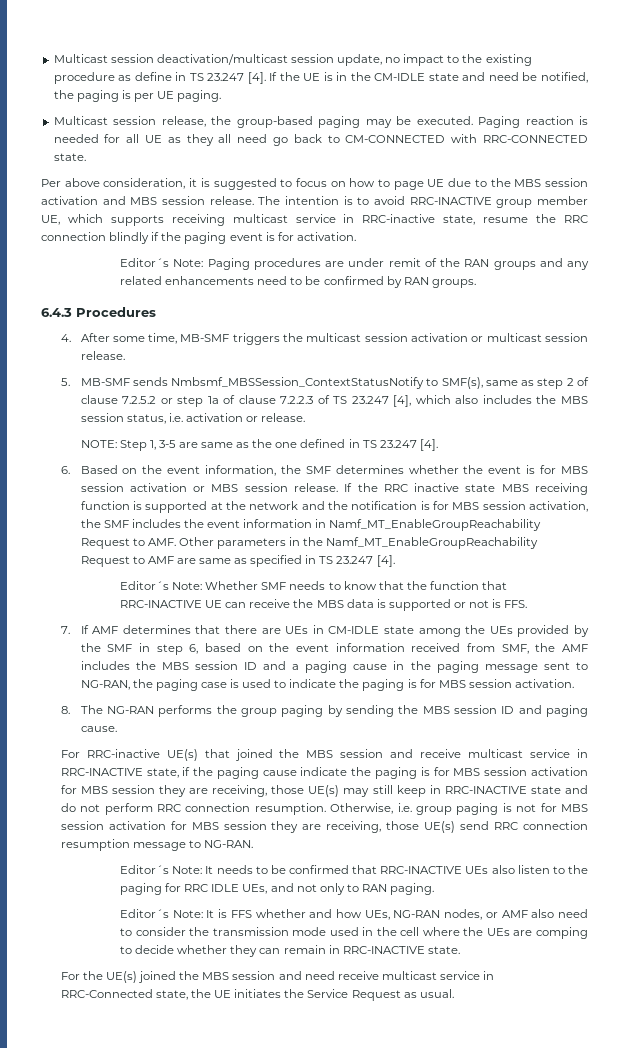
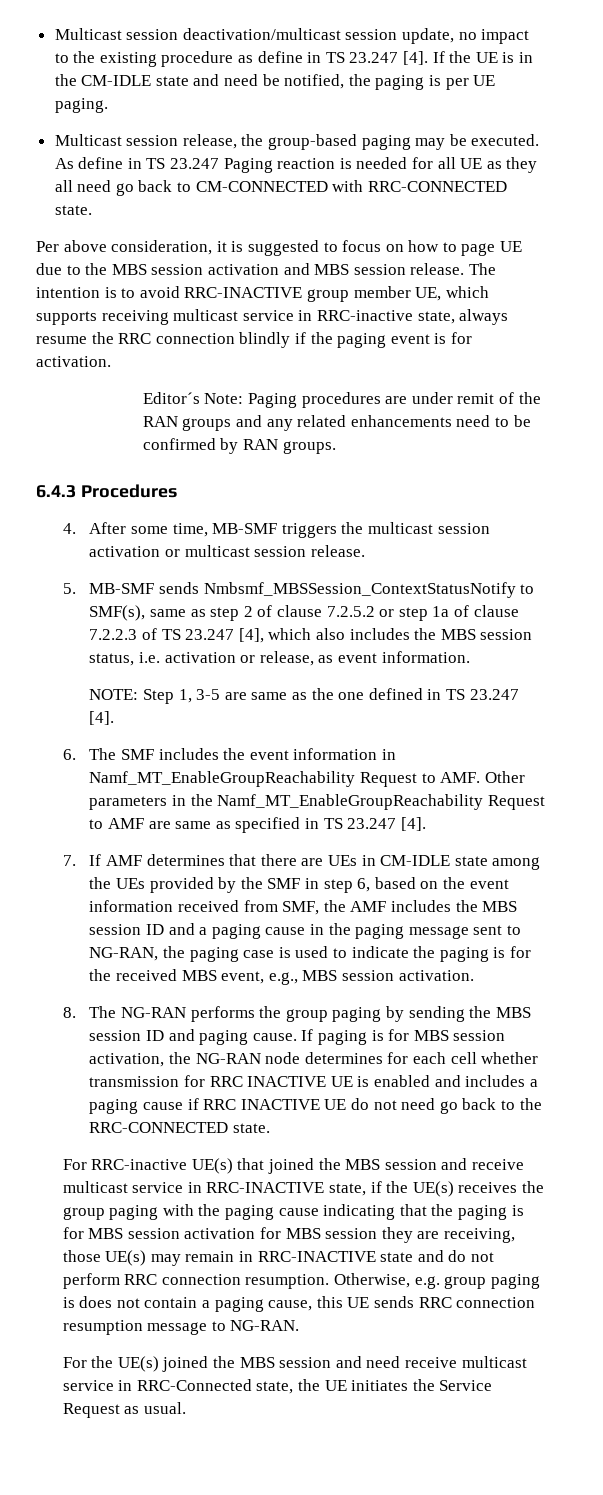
(473, 120) none -> [54,157,220,169] As define in TS 23.247
(476, 220) none -> [459,309,509,325] always
[261,413,306,422] release. -> [259,651,470,666] release, as event information.
[80,465,588,476] [80,483,588,495] [80,501,589,513] [80,519,101,528] Based on the event information, the SMF determines whether the event is for MBS session activation or MBS session release. If the RRC inactive state MBS receiving function is supported at the network and the notification is for MBS session activation, the -> [89,748,117,760] The
[120,581,508,590] [120,599,528,611] // Editor´s Note: Whether SMF needs to know that the function that RRC-INACTIVE UE can receive the MBS data is supported or not is FFS. -> (426, 824) none
(436, 683) none -> [89,969,298,985] the received MBS event, e.g.,
(117, 729) none -> [301,1029,506,1045] [89,1052,539,1067] [89,1075,538,1087] [89,1098,542,1114] [89,1122,271,1133] If paging is for MBS session activation, the NG-RAN node determines for each cell whether transmission for RRC INACTIVE UE is enabled and includes a paging cause if RRC INACTIVE UE do not need go back to the RRC-CONNECTED state.
[216,767,348,779] paging cause indicate -> [412,1181,545,1197] [62,1204,427,1220] UE(s) receives the group paging with the paging cause indicating that
[372,785,426,797] still keep -> [185,1251,235,1262] remain
[397,803,412,812] i.e. -> [414,1276,440,1289] e.g.
[516,803,588,812] [60,821,490,833] not for MBS session activation for MBS session they are receiving, those UE(s) send -> [79,1296,415,1312] does not contain a paging cause, this UE sends
[120,865,588,874] [120,883,435,895] [120,909,588,920] [120,927,589,939] [120,945,460,957] // Editor´s Note: It needs to be confirmed that RRC-INACTIVE UEs also listen to the paging for RRC IDLE UEs, and not only to RAN paging. // Editor´s Note: It is FFS whether and how UEs, NG-RAN nodes, or AMF also need to consider the transmission mode used in the cell where the UEs are comping to decide whether they can remain in RRC-INACTIVE state. -> (300, 1325) none

